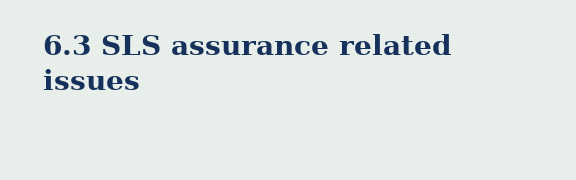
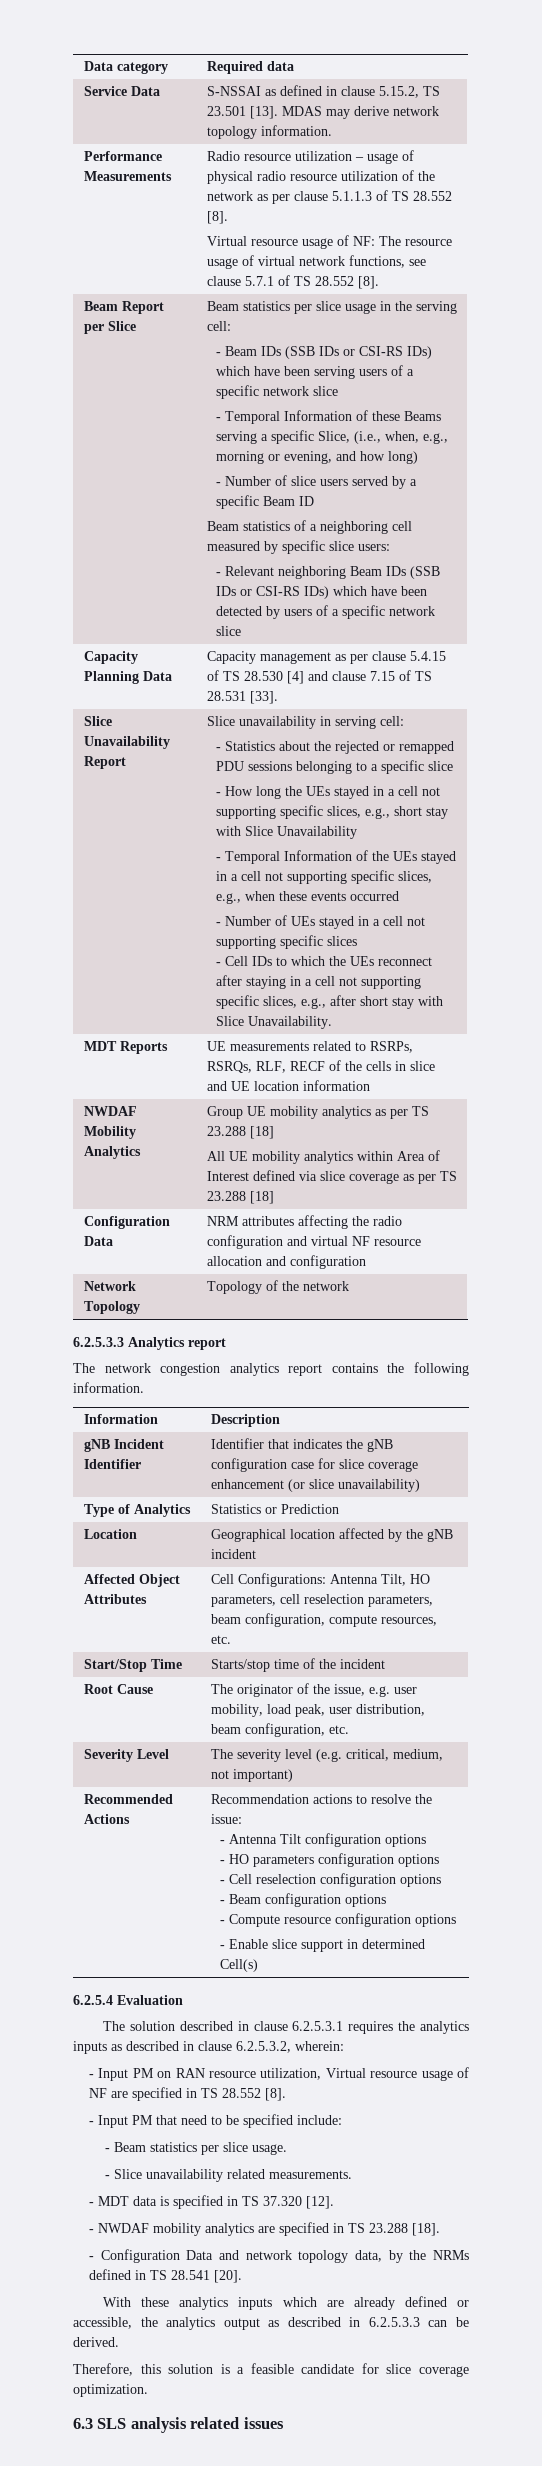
(43, 45) none -> [83,61,168,74] [206,61,294,74] [83,86,160,96] [206,85,440,98] [206,106,439,119] [206,125,332,139] [83,151,162,161] [83,171,172,181] [206,150,414,164] [206,170,435,184] [206,190,452,204] [206,211,228,224] [206,235,452,249] [206,255,426,269] [206,275,379,289] [83,301,164,314] [83,321,136,334] [206,301,457,314] [206,321,231,331] [216,346,433,359] [216,365,415,379] [216,385,339,399] [216,410,442,424] [216,430,449,444] [216,451,419,464] [216,475,418,489] [216,495,315,509] [206,520,412,534] [206,540,390,554] [216,566,441,579] [216,586,428,599] [216,605,436,619] [216,626,242,636] [83,651,138,664] [83,671,172,684] [206,651,446,664] [206,670,432,684] [206,691,278,704] [83,716,112,726] [83,736,170,749] [83,756,126,769] [206,716,404,729] [216,741,455,754] [216,760,454,774] [216,786,441,799] [216,805,449,819] [216,826,358,839] [216,850,457,864] [216,870,433,884] [216,891,400,904] [216,915,426,929] [216,935,358,949] [216,956,433,966] [216,975,422,989] [216,995,444,1009] [216,1016,333,1029] [83,1041,168,1054] [206,1041,413,1053] [206,1060,435,1073] [206,1080,370,1091] [83,1106,137,1116] [83,1126,136,1139] [83,1146,141,1159] [206,1106,429,1119] [206,1126,274,1139] [206,1150,440,1164] [206,1170,457,1184] [206,1191,274,1204] [83,1216,170,1229] [83,1236,113,1246] [206,1215,402,1229] [206,1235,421,1249] [206,1255,366,1269] [83,1281,136,1291] [83,1301,140,1314] [206,1280,349,1294] [73,1337,226,1350] [73,1362,469,1376] [73,1382,144,1393] [83,1414,158,1424] [210,1414,280,1427] [83,1439,164,1452] [83,1459,141,1469] [210,1438,393,1452] [210,1458,418,1472] [210,1479,420,1492] [83,1504,191,1517] [210,1504,339,1514] [83,1529,137,1539] [210,1528,453,1542] [210,1549,256,1559] [83,1574,180,1587] [83,1594,147,1604] [210,1573,430,1587] [210,1594,433,1607] [210,1613,437,1627] [210,1635,231,1644] [83,1659,182,1672] [210,1658,385,1672] [83,1684,153,1694] [210,1683,417,1697] [210,1704,425,1717] [210,1723,349,1737] [83,1749,169,1762] [210,1749,443,1762] [210,1769,293,1782] [83,1794,173,1804] [83,1814,130,1824] [210,1794,432,1804] [210,1814,242,1824] [220,1833,427,1847] [220,1853,440,1867] [220,1873,442,1887] [220,1893,387,1907] [220,1913,457,1927] [220,1939,426,1952] [220,1959,259,1972] [73,1995,183,2005] [103,2021,470,2034] [73,2041,344,2054] [88,2067,469,2081] [88,2087,286,2101] [88,2114,342,2128] [104,2142,287,2155] [104,2169,352,2182] [88,2195,334,2209] [88,2222,440,2236] [88,2249,470,2263] [88,2269,242,2283] [103,2296,470,2310] [73,2317,469,2330] [73,2337,119,2347] [73,2363,469,2377] [73,2384,148,2397] Data category | Required data // Service Data | S-NSSAI as defined in clause 5.15.2, TS 23.501 [13]. MDAS may derive network topology information. // Performance Measurements | Radio resource utilization – usage of physical radio resource utilization of the network as per clause 5.1.1.3 of TS 28.552 [8]. // Virtual resource usage of NF: The resource usage of virtual network functions, see clause 5.7.1 of TS 28.552 [8]. // Beam Report per Slice | Beam statistics per slice usage in the serving cell: // - Beam IDs (SSB IDs or CSI-RS IDs) which have been serving users of a specific network slice // - Temporal Information of these Beams serving a specific Slice, (i.e., when, e.g., morning or evening, and how long) // - Number of slice users served by a specific Beam ID // Beam statistics of a neighboring cell measured by specific slice users: // - Relevant neighboring Beam IDs (SSB IDs or CSI-RS IDs) which have been detected by users of a specific network slice // Capacity Planning Data | Capacity management as per clause 5.4.15 of TS 28.530 [4] and clause 7.15 of TS 28.531 [33]. // Slice Unavailability Report | Slice unavailability in serving cell: // - Statistics about the rejected or remapped PDU sessions belonging to a specific slice // - How long the UEs stayed in a cell not supporting specific slices, e.g., short stay with Slice Unavailability // - Temporal Information of the UEs stayed in a cell not supporting specific slices, e.g., when these events occurred // - Number of UEs stayed in a cell not supporting specific slices // - Cell IDs to which the UEs reconnect after staying in a cell not supporting specific slices, e.g., after short stay with Slice Unavailability. // MDT Reports | UE measurements related to RSRPs, RSRQs, RLF, RECF of the cells in slice and UE location information // NWDAF Mobility Analytics | Group UE mobility analytics as per TS 23.288 [18] // All UE mobility analytics within Area of Interest defined via slice coverage as per TS 23.288 [18] // Configuration Data | NRM attributes affecting the radio configuration and virtual NF resource allocation and configuration // Network Topology | Topology of the network // 6.2.5.3.3 Analytics report // The network congestion analytics report contains the following information. // Information | Description // gNB Incident Identifier | Identifier that indicates the gNB configuration case for slice coverage enhancement (or slice unavailability) // Type of Analytics | Statistics or Prediction // Location | Geographical location affected by the gNB incident // Affected Object Attributes | Cell Configurations: Antenna Tilt, HO parameters, cell reselection parameters, beam configuration, compute resources, etc. // Start/Stop Time | Starts/stop time of the incident // Root Cause | The originator of the issue, e.g. user mobility, load peak, user distribution, beam configuration, etc. // Severity Level | The severity level (e.g. critical, medium, not important) // Recommended Actions | Recommendation actions to resolve the issue: // - Antenna Tilt configuration options // - HO parameters configuration options // - Cell reselection configuration options // - Beam configuration options // - Compute resource configuration options // - Enable slice support in determined Cell(s) // 6.2.5.4 Evaluation // The solution described in clause 6.2.5.3.1 requires the analytics inputs as described in clause 6.2.5.3.2, wherein: // - Input PM on RAN resource utilization, Virtual resource usage of NF are specified in TS 28.552 [8]. // - Input PM that need to be specified include: // - Beam statistics per slice usage. // - Slice unavailability related measurements. // - MDT data is specified in TS 37.320 [12]. // - NWDAF mobility analytics are specified in TS 23.288 [18]. // - Configuration Data and network topology data, by the NRMs defined in TS 28.541 [20]. // With these analytics inputs which are already defined or accessible, the analytics output as described in 6.2.5.3.3 can be derived. // Therefore, this solution is a feasible candidate for slice coverage optimization. //
[171,41,329,55] assurance -> [130,2417,187,2433] analysis

